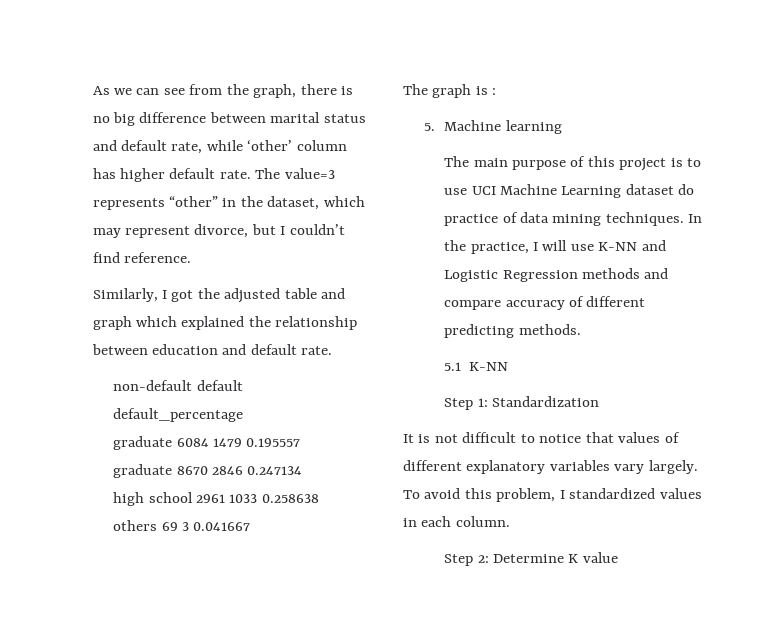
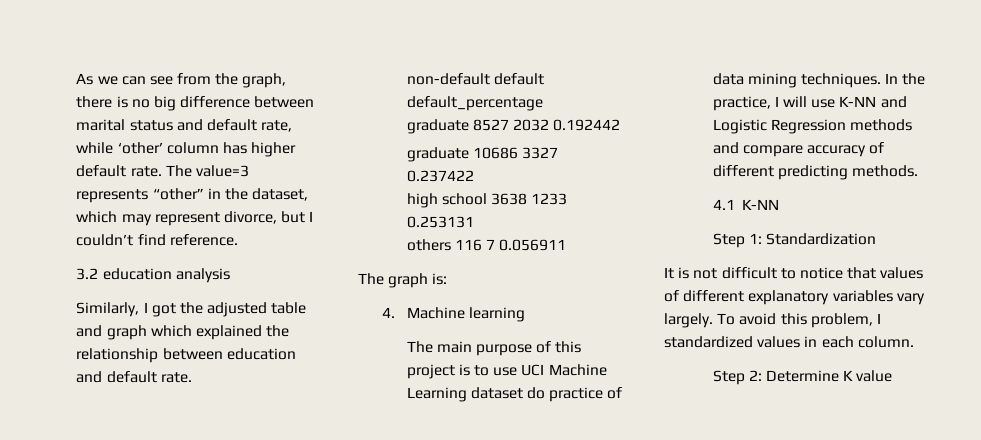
(191, 257) none -> [76,268,230,283] // 3.2 education analysis
[176,438,301,447] [113,464,303,478] [113,492,319,506] [113,520,251,531] 6084 1479 0.195557 // graduate 8670 2846 0.247134 // high school 2961 1033 0.258638 // others 69 3 0.041667 -> [472,119,621,131] [406,147,559,162] [406,170,474,182] [406,193,568,208] [406,216,474,228] [406,239,567,251] 8527 2032 0.192442 // graduate 10686 3327 0.237422 // high school 3638 1233 0.253131 // others 116 7 0.056911
[475,86,497,95] [423,123,435,131] is : // 5. -> [432,273,448,285] [382,307,396,318] is: // 4.
[444,362,462,371] 5.1 -> [712,199,735,210] 4.1

